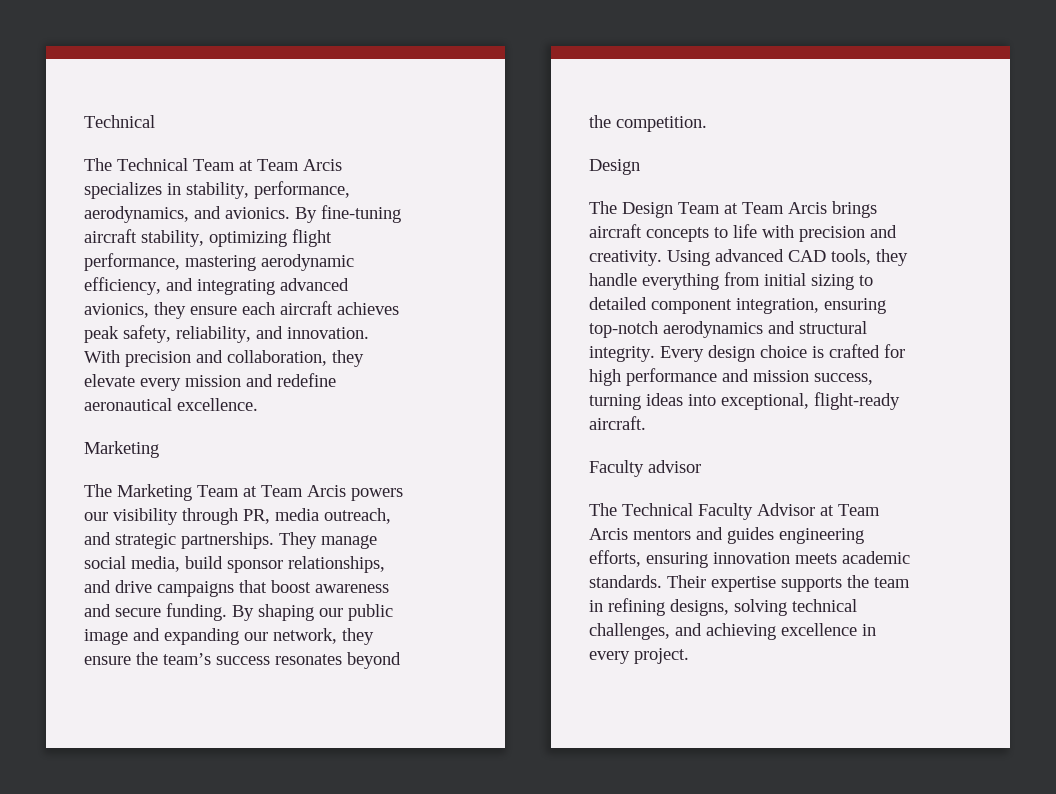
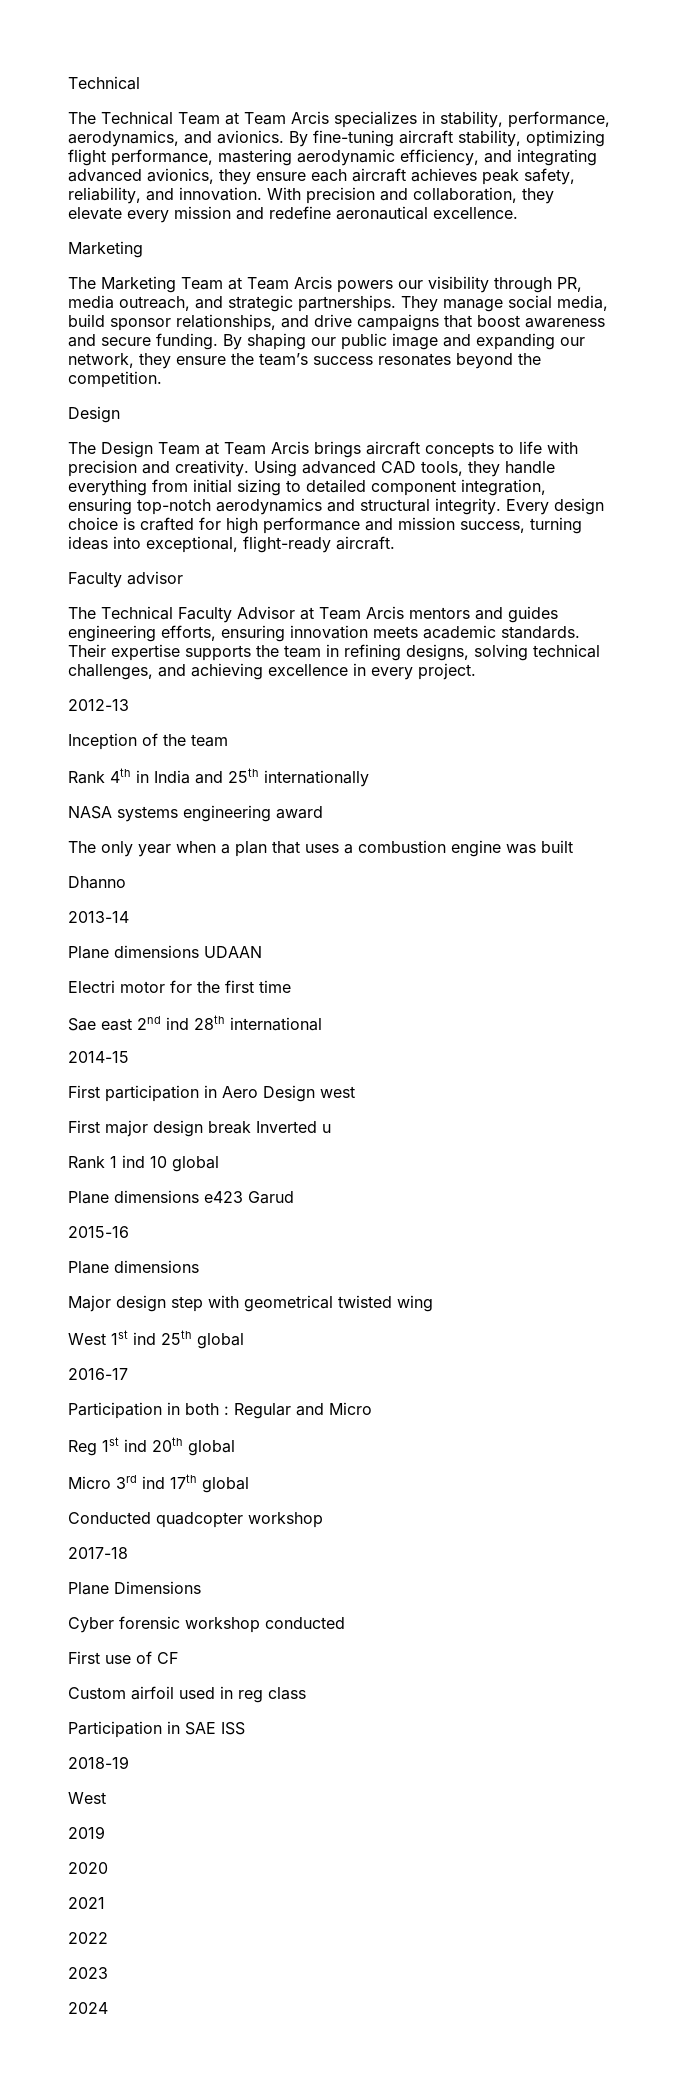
(689, 656) none -> [68,699,129,711] [68,733,228,750] [68,768,369,787] [68,805,323,822] [68,840,573,857] [68,876,126,889] [68,911,129,923] [68,945,262,959] [68,980,291,993] [68,1015,322,1031] [68,1051,129,1063] [68,1085,355,1102] [68,1120,331,1137] [68,1155,219,1172] [68,1190,294,1204] [68,1226,129,1238] [68,1260,199,1274] [68,1295,433,1312] [68,1330,244,1349] [68,1368,128,1380] [68,1402,372,1419] [68,1437,235,1456] [68,1474,249,1493] [68,1512,323,1528] [68,1547,128,1559] [68,1581,201,1595] [68,1616,345,1633] [68,1651,178,1664] [68,1686,306,1703] [68,1721,245,1738] [68,1756,129,1769] [68,1792,106,1804] [68,1826,105,1839] [68,1862,108,1874] [68,1897,105,1909] [68,1932,108,1944] [68,1967,108,1979] [68,2002,108,2014] // 2012-13 // Inception of the team // Rank 4th in India and 25th internationally // NASA systems engineering award // The only year when a plan that uses a combustion engine was built // Dhanno // 2013-14 // Plane dimensions UDAAN // Electri motor for the first time // Sae east 2nd ind 28th international // 2014-15 // First participation in Aero Design west // First major design break Inverted u // Rank 1 ind 10 global // Plane dimensions e423 Garud // 2015-16 // Plane dimensions // Major design step with geometrical twisted wing // West 1st ind 25th global // 2016-17 // Participation in both : Regular and Micro // Reg 1st ind 20th global // Micro 3rd ind 17th global // Conducted quadcopter workshop // 2017-18 // Plane Dimensions // Cyber forensic workshop conducted // First use of CF // Custom airfoil used in reg class // Participation in SAE ISS // 2018-19 // West // 2019 // 2020 // 2021 // 2022 // 2023 // 2024

